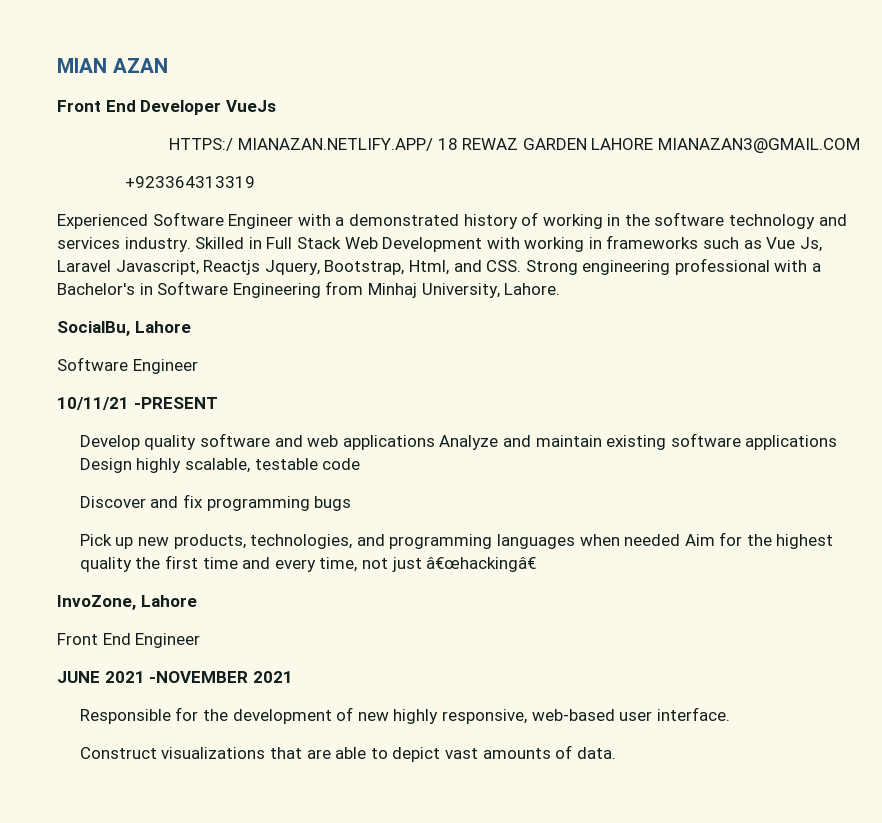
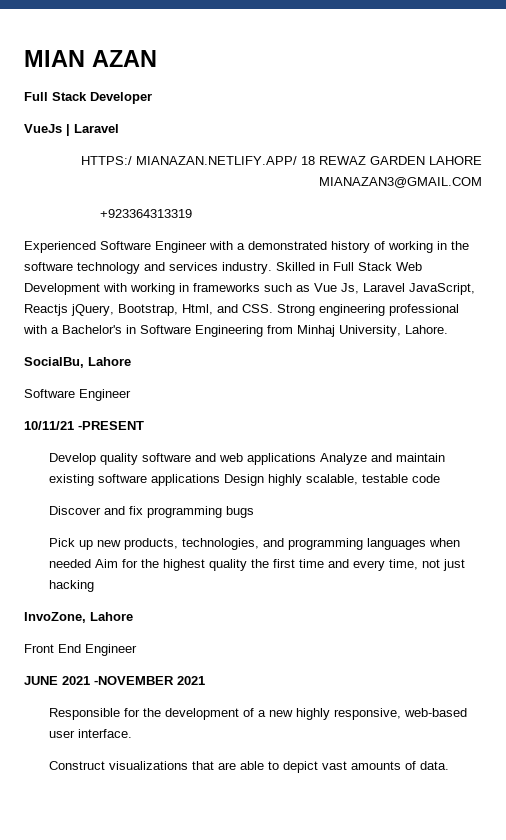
[57,100,136,112] Front End -> [24,92,87,101] Full Stack
(222, 107) none -> (152, 98) //
(276, 106) none -> [66,124,119,136] | Laravel
[115,260,320,275] Javascript, Reactjs Jquery, -> [409,283,475,295] [24,304,114,316] JavaScript, Reactjs jQuery,
[426,557,537,572] â€œhackingâ€ -> [49,580,95,592] hacking
(354, 714) none -> [258,710,267,717] a

